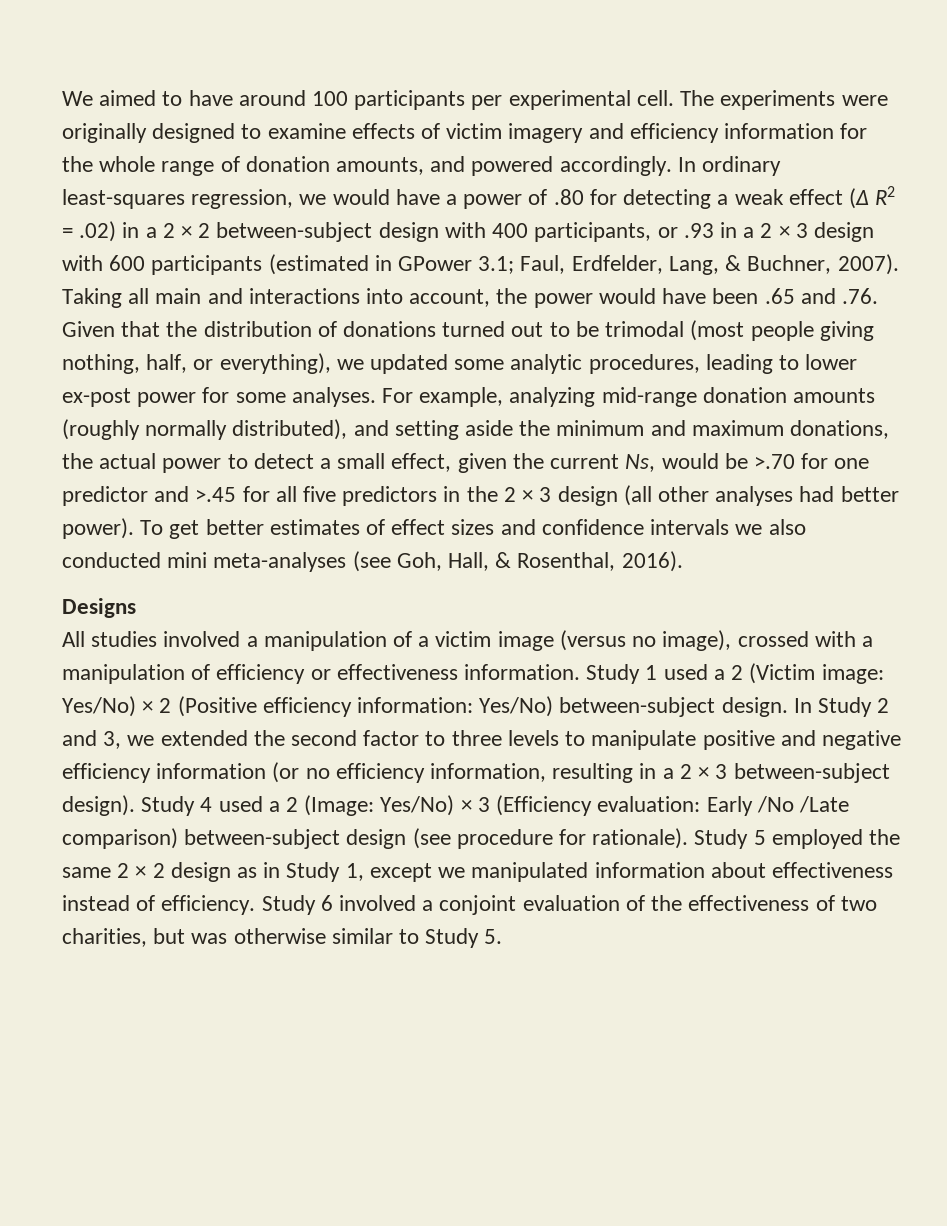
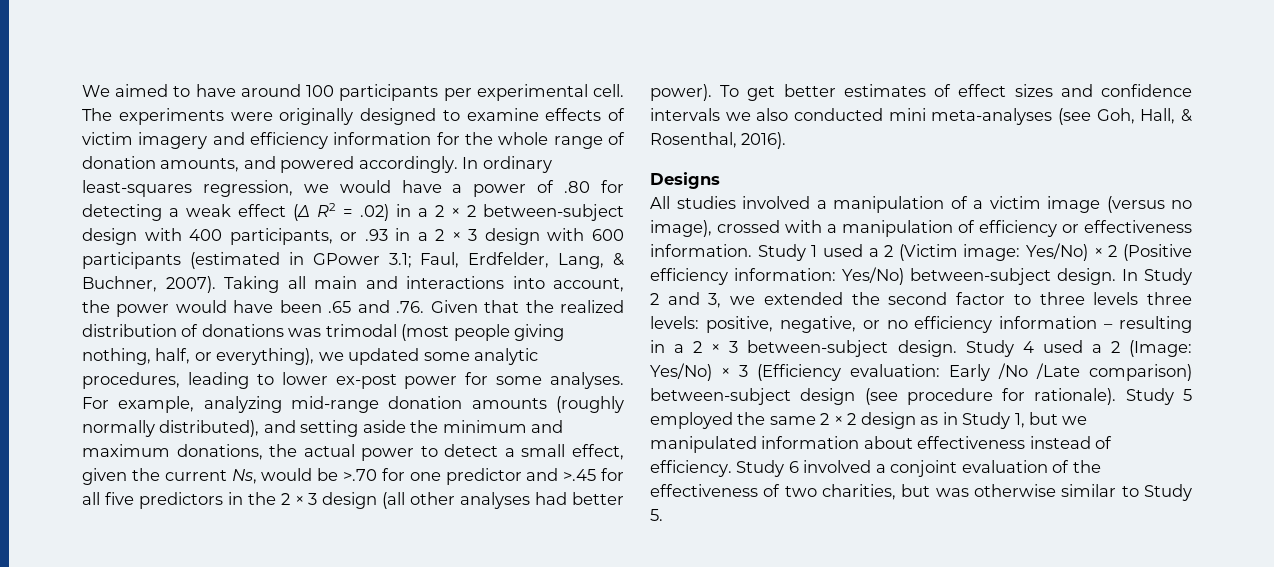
(198, 329) none -> [560,300,624,313] realized
[442,321,599,337] turned out to be -> [288,328,322,337] was
[565,730,901,750] [62,762,547,783] to manipulate positive and negative efficiency information (or no efficiency information, -> [1147,292,1192,305] [650,316,1114,333] three levels: positive, negative, or no efficiency information –
[62,795,135,816] design). -> [897,340,957,357] design.
[369,863,432,882] except -> [1029,412,1059,425] but

